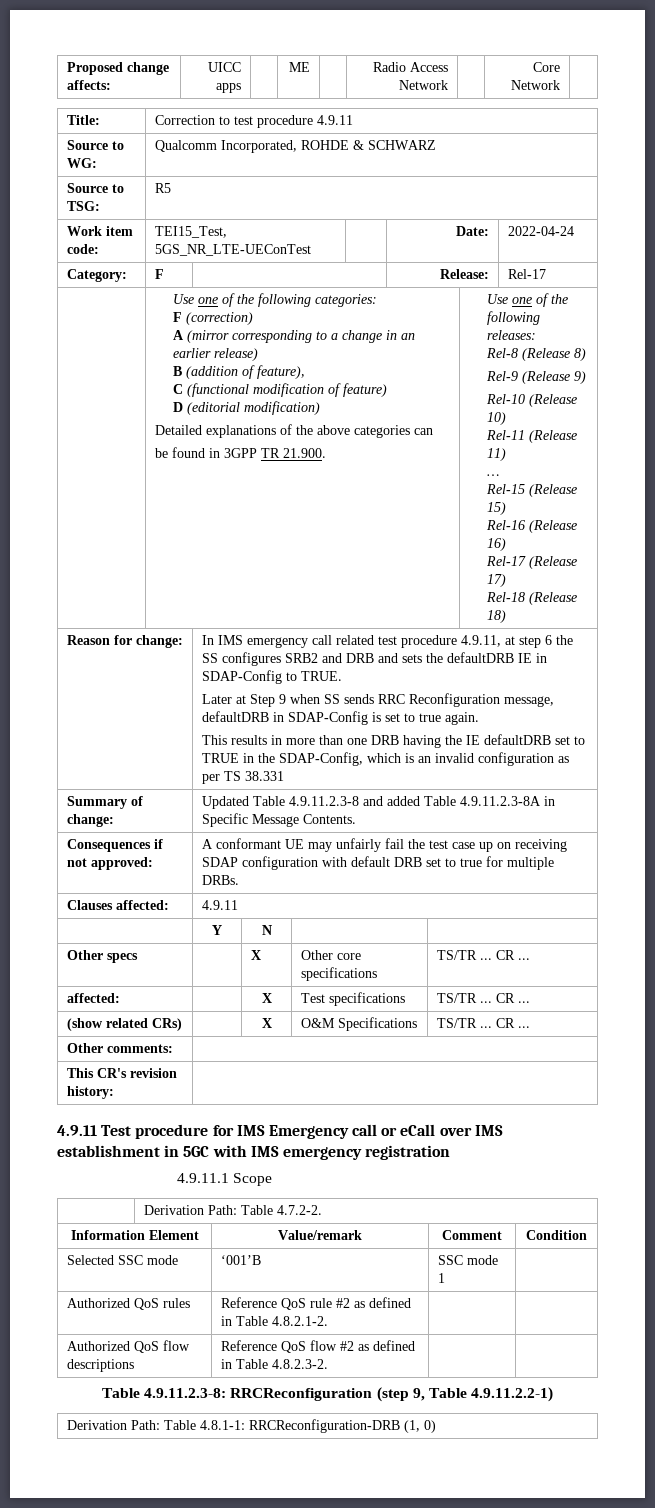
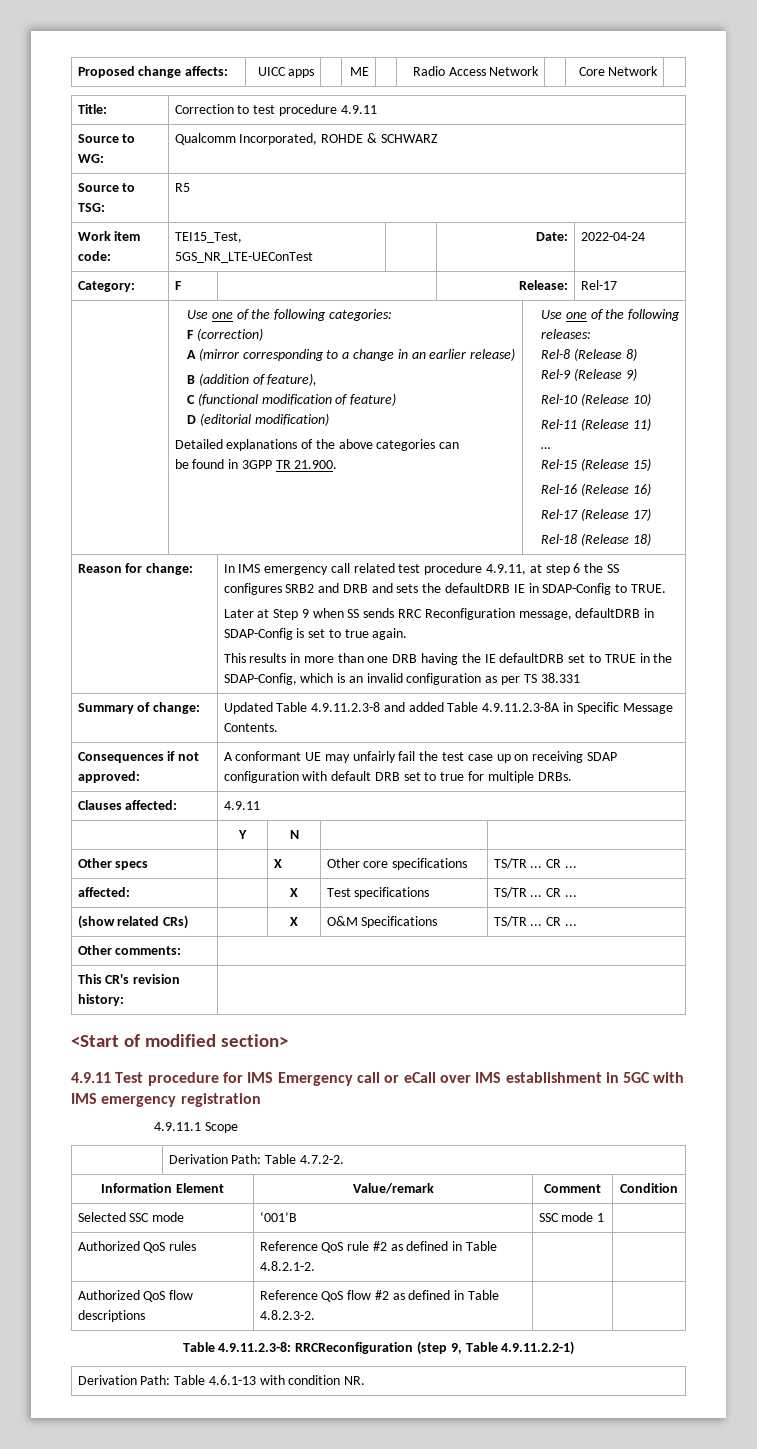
(114, 1092) none -> [71,1034,289,1047] // <Start of modified section>
[199,1419,436,1433] 4.8.1-1: RRCReconfiguration-DRB (1, 0) -> [208,1375,366,1385] 4.6.1-13 with condition NR.

